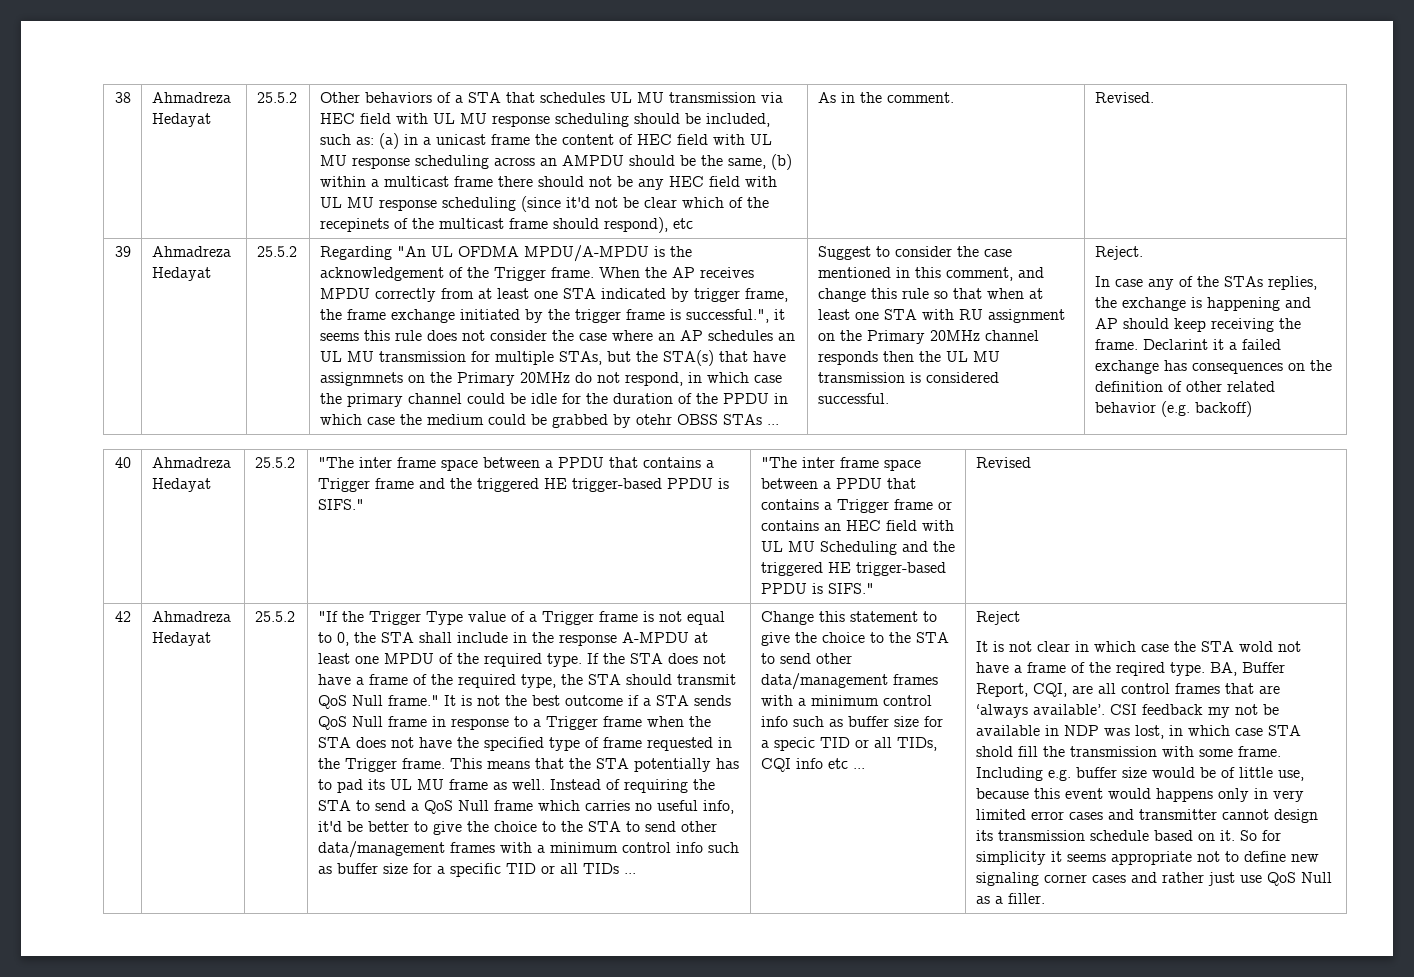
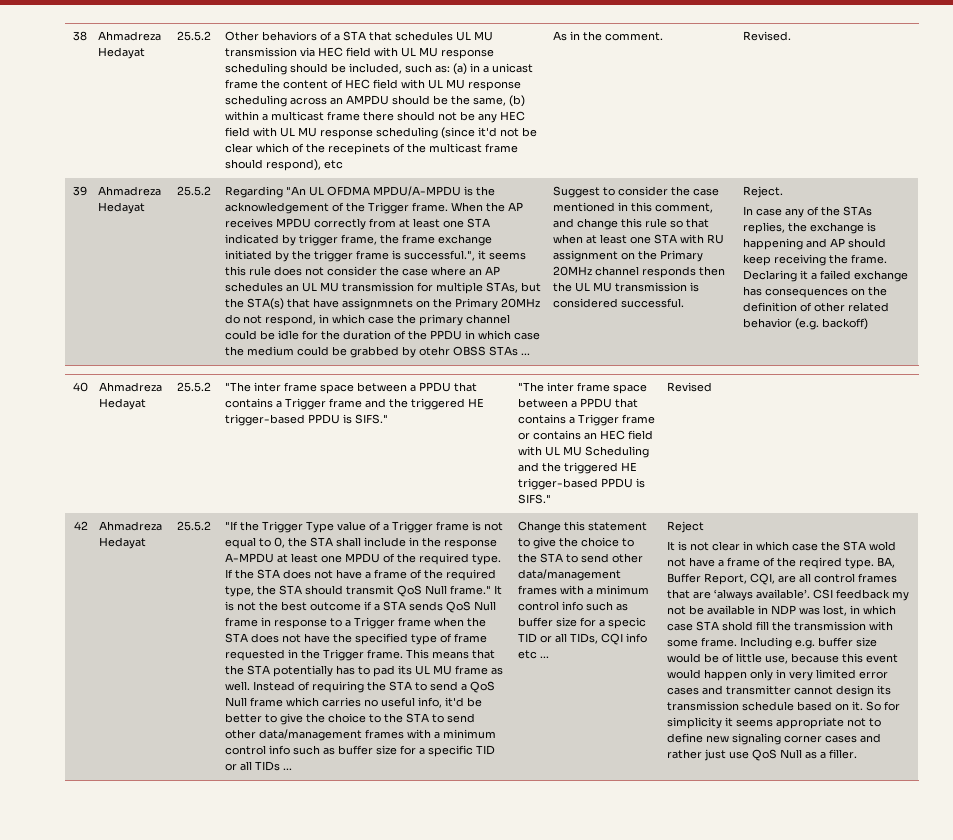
[1142,339,1208,350] Declarint -> [743,270,798,282] Declaring
[1155,788,1213,802] happens -> [704,669,748,681] happen

